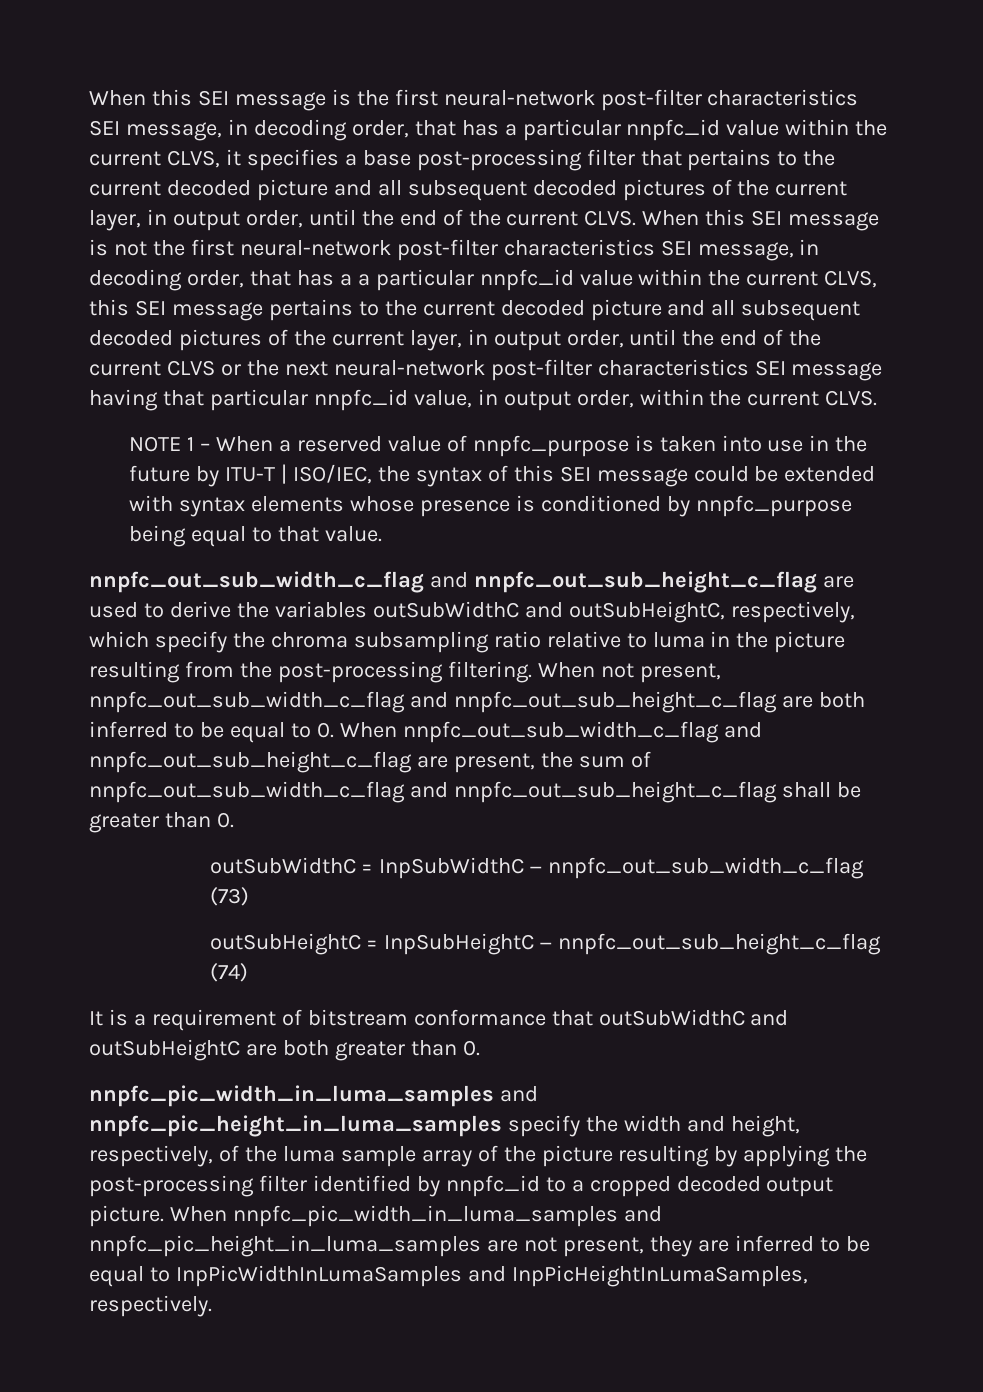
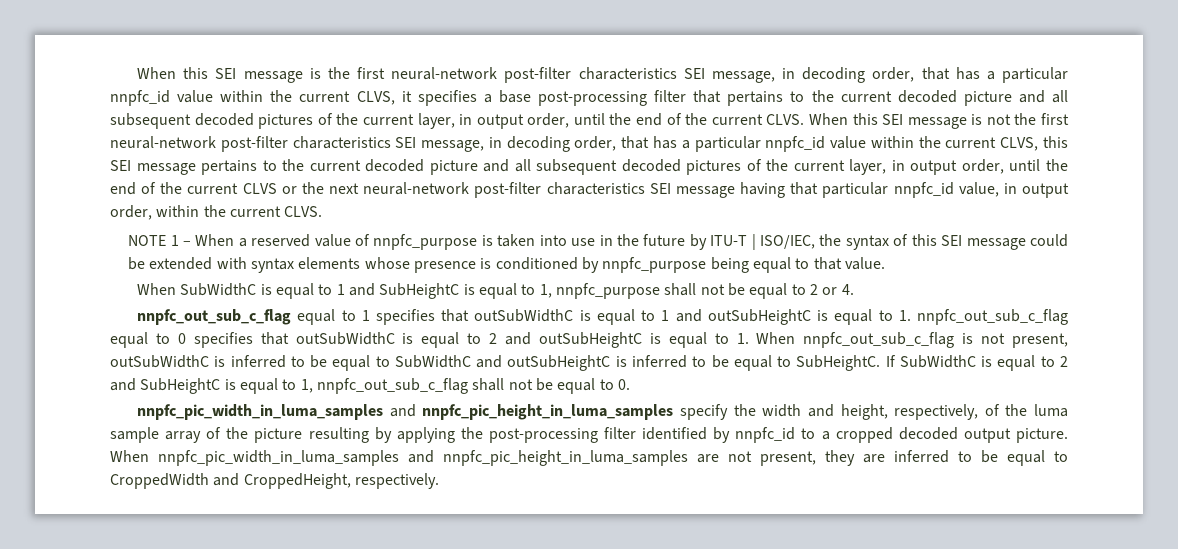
[357,274,370,286] a -> (690, 144) none
[89,571,854,593] [89,601,855,623] [89,631,846,653] [89,661,721,683] [89,691,865,713] [89,721,762,743] [89,751,651,773] [89,781,861,803] [89,812,234,833] [209,857,865,879] [209,887,249,906] [209,933,882,955] [209,963,248,982] [89,1009,789,1031] [89,1039,457,1061] nnpfc_out_sub_width_c_flag and nnpfc_out_sub_height_c_flag are used to derive the variables outSubWidthC and outSubHeightC, respectively, which specify the chroma subsampling ratio relative to luma in the picture resulting from the post-processing filtering. When not present, nnpfc_out_sub_width_c_flag and nnpfc_out_sub_height_c_flag are both inferred to be equal to 0. When nnpfc_out_sub_width_c_flag and nnpfc_out_sub_height_c_flag are present, the sum of nnpfc_out_sub_width_c_flag and nnpfc_out_sub_height_c_flag shall be greater than 0. // outSubWidthC = InpSubWidthC − nnpfc_out_sub_width_c_flag (73) // outSubHeightC = InpSubHeightC − nnpfc_out_sub_height_c_flag (74) // It is a requirement of bitstream conformance that outSubWidthC and outSubHeightC are both greater than -> [137,283,854,299] [137,309,1069,325] [110,332,1068,348] [110,355,1068,371] [110,378,614,394] When SubWidthC is equal to 1 and SubHeightC is equal to 1, nnpfc_purpose shall not be equal to 2 or 4. // nnpfc_out_sub_c_flag equal to 1 specifies that outSubWidthC is equal to 1 and outSubHeightC is equal to 1. nnpfc_out_sub_c_flag equal to 0 specifies that outSubWidthC is equal to 2 and outSubHeightC is equal to 1. When nnpfc_out_sub_c_flag is not present, outSubWidthC is inferred to be equal to SubWidthC and outSubHeightC is inferred to be equal to SubHeightC. If SubWidthC is equal to 2 and SubHeightC is equal to 1, nnpfc_out_sub_c_flag shall not be equal to
[175,1265,808,1287] InpPicWidthInLumaSamples and InpPicHeightInLumaSamples, -> [110,473,351,489] CroppedWidth and CroppedHeight,

